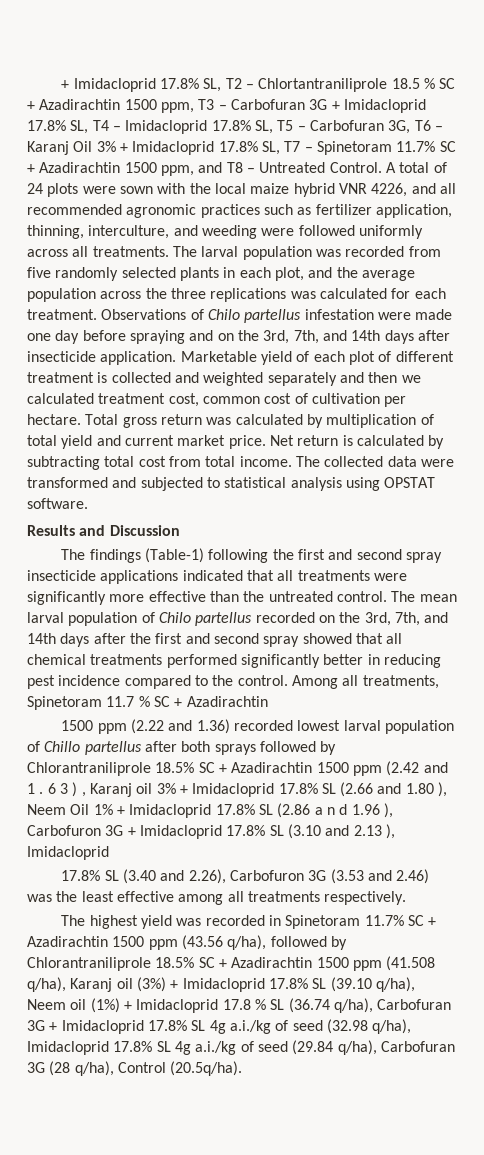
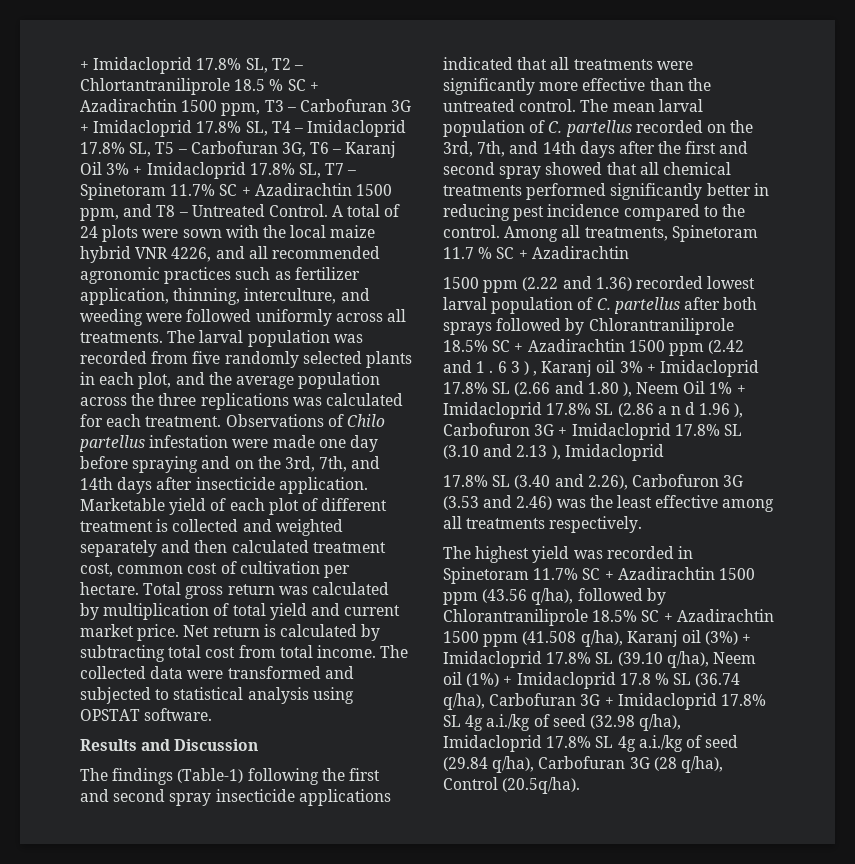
[401,375,421,383] we -> (228, 546) none
[158,612,191,623] Chilo -> [548,121,563,133] C.
[44,741,81,752] Chillo -> [596,298,611,310] C.

